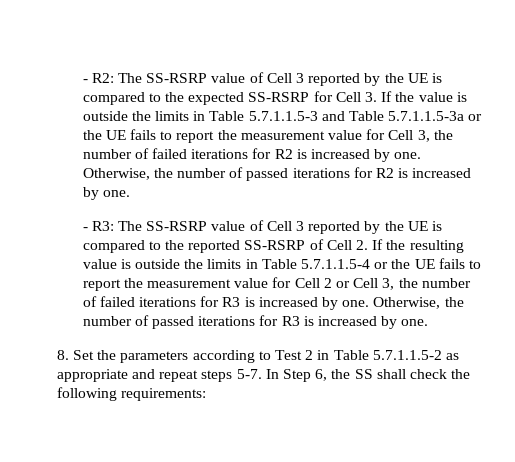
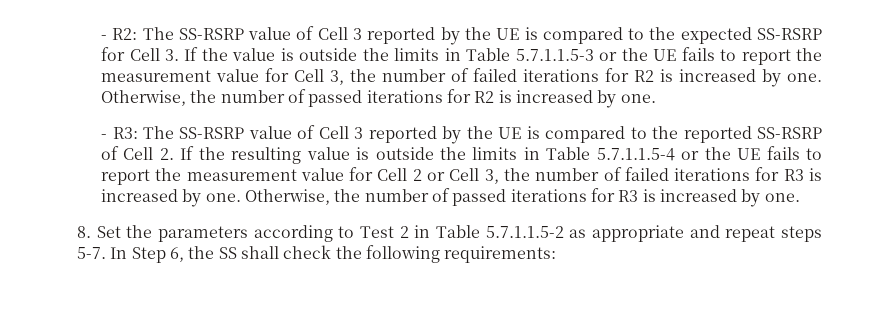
[321,111,465,121] and Table 5.7.1.1.5-3a -> (594, 55) none

